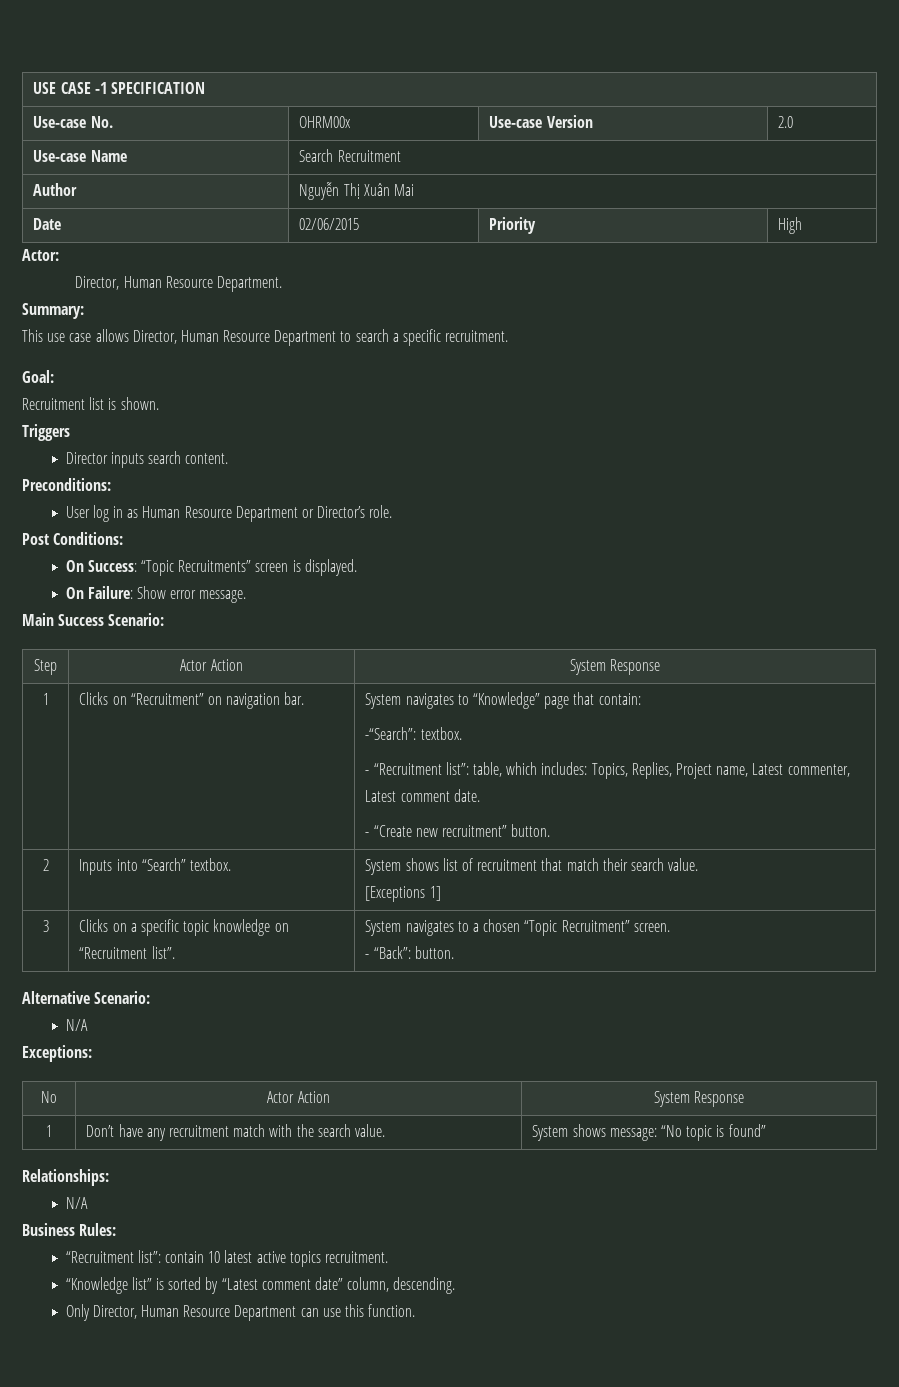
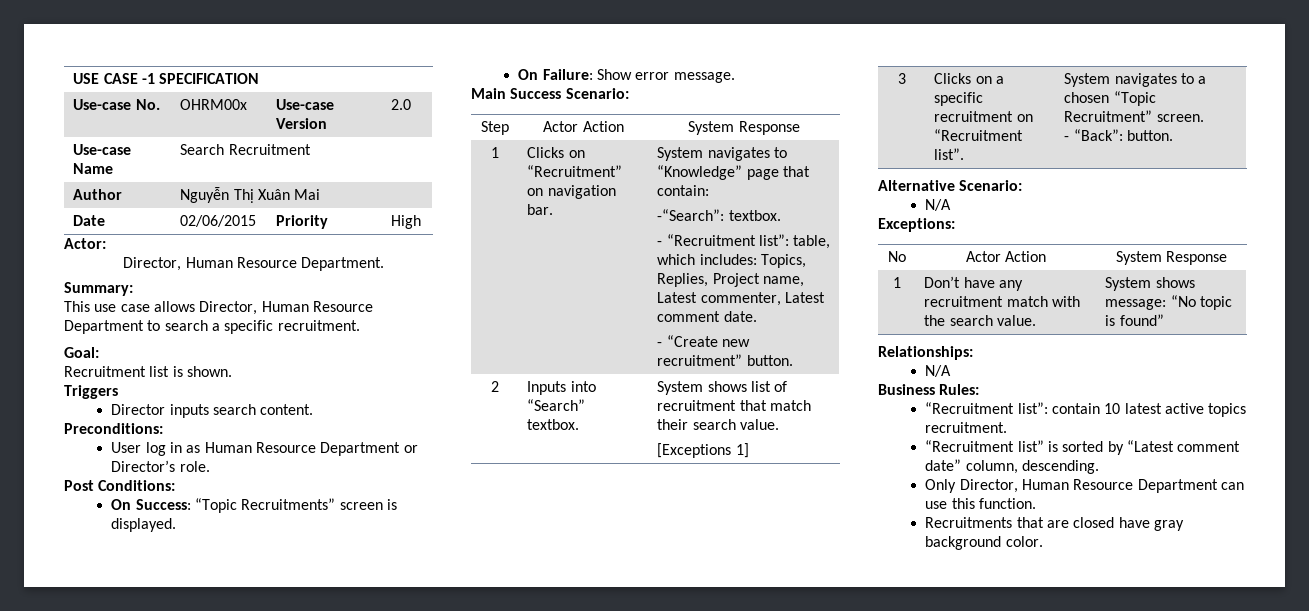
[183,919,271,936] topic knowledge -> [934,111,1014,122] recruitment
[65,1277,128,1294] “Knowledge -> [925,440,1015,452] “Recruitment
(416, 1310) none -> [925,517,1184,531] [925,536,1043,550] // Recruitments that are closed have gray background color.

